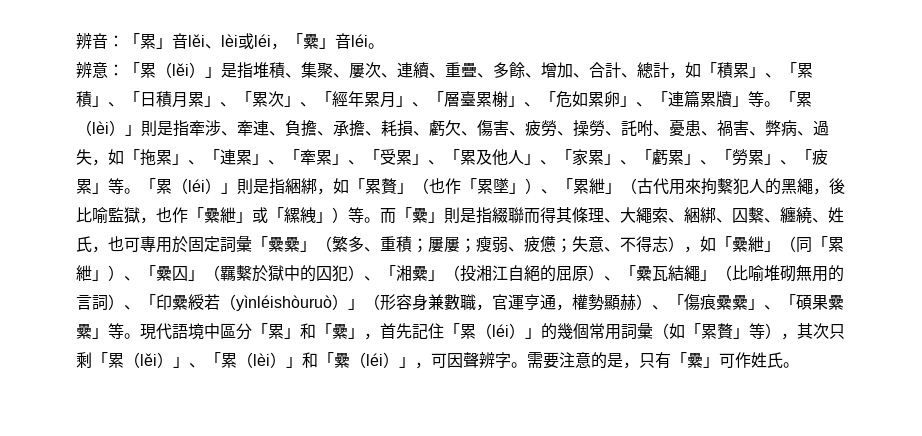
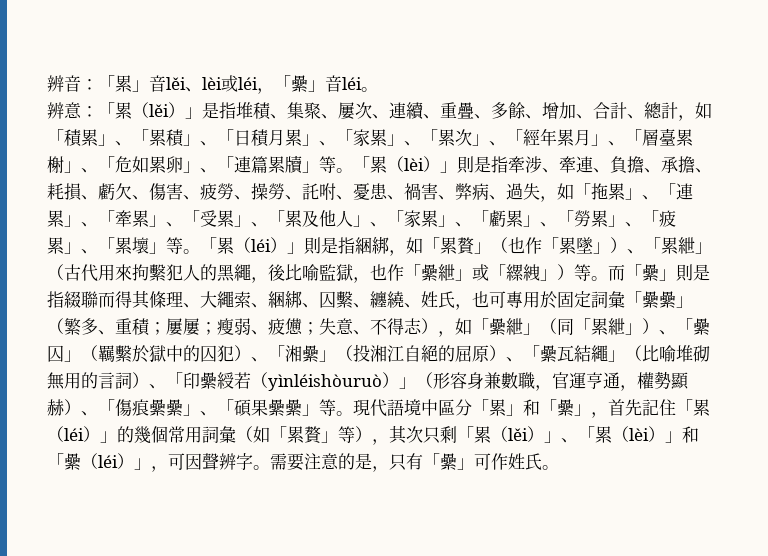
(252, 98) none -> [353,129,438,147] 家累」、「
(108, 188) none -> [81,237,166,254] 、「累壞」

